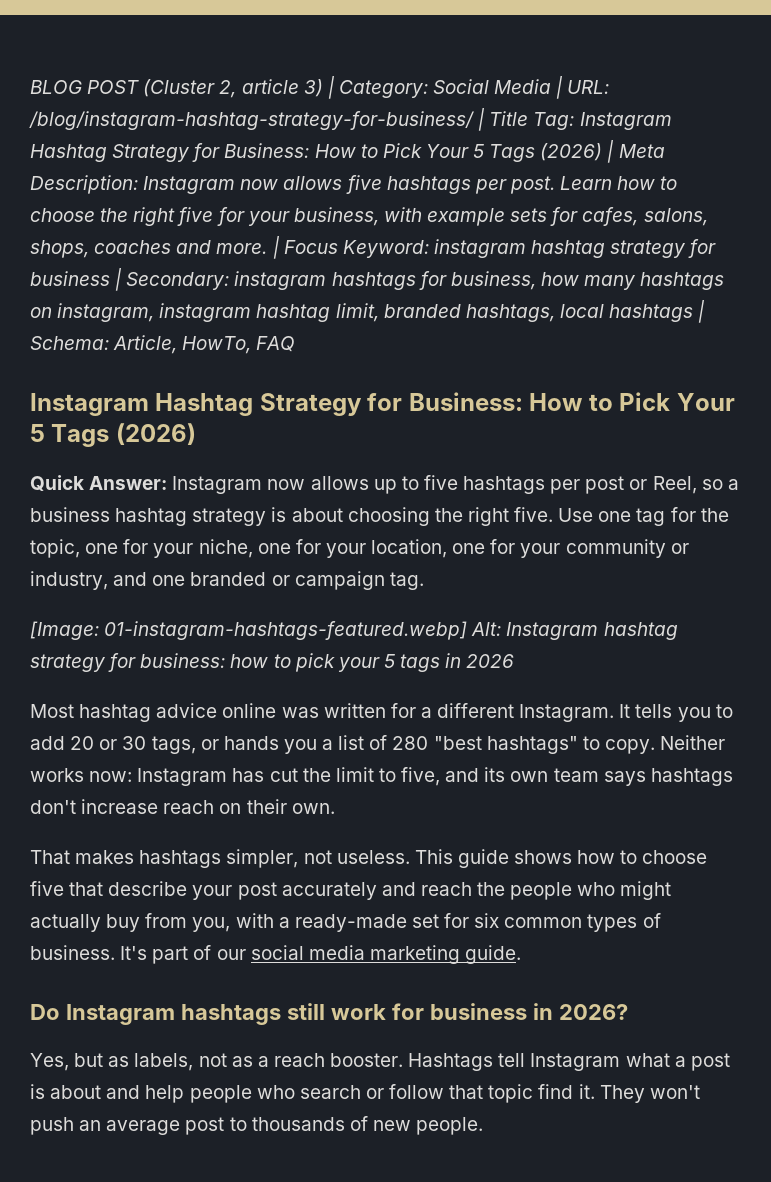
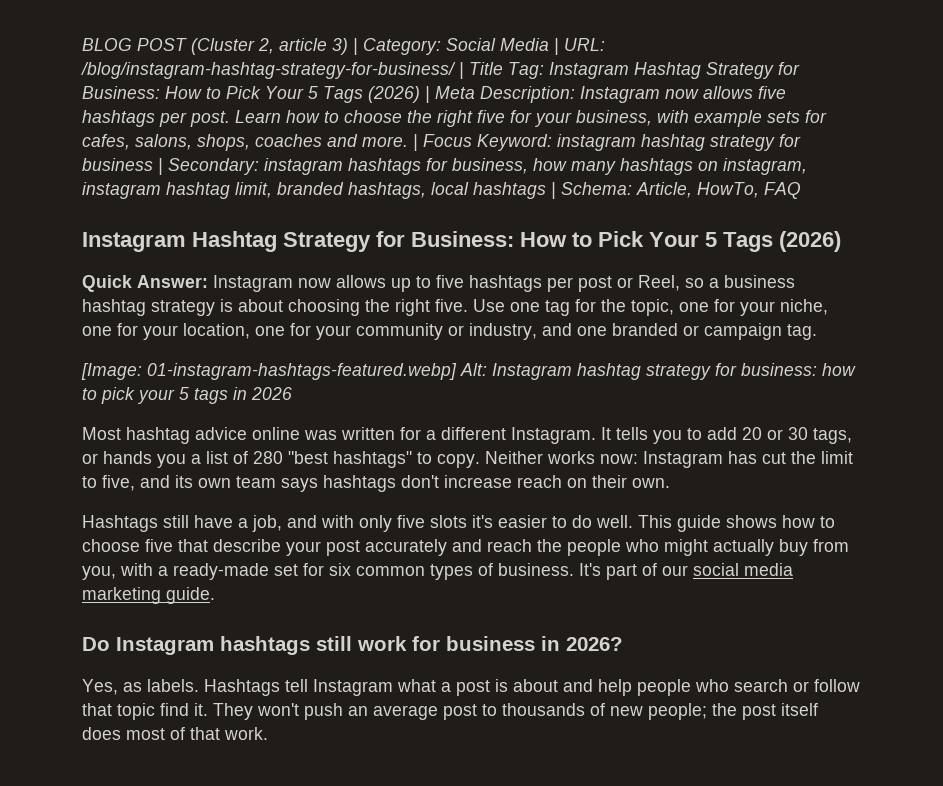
[30,849,410,868] That makes hashtags simpler, not useless. -> [82,515,633,532] Hashtags still have a job, and with only five slots it's easier to do well.
[74,1053,404,1071] but as labels, not as a reach booster. -> [123,679,199,692] as labels.
[416,1117,484,1135] people. -> [648,703,818,720] [82,727,268,740] people; the post itself does most of that work.

